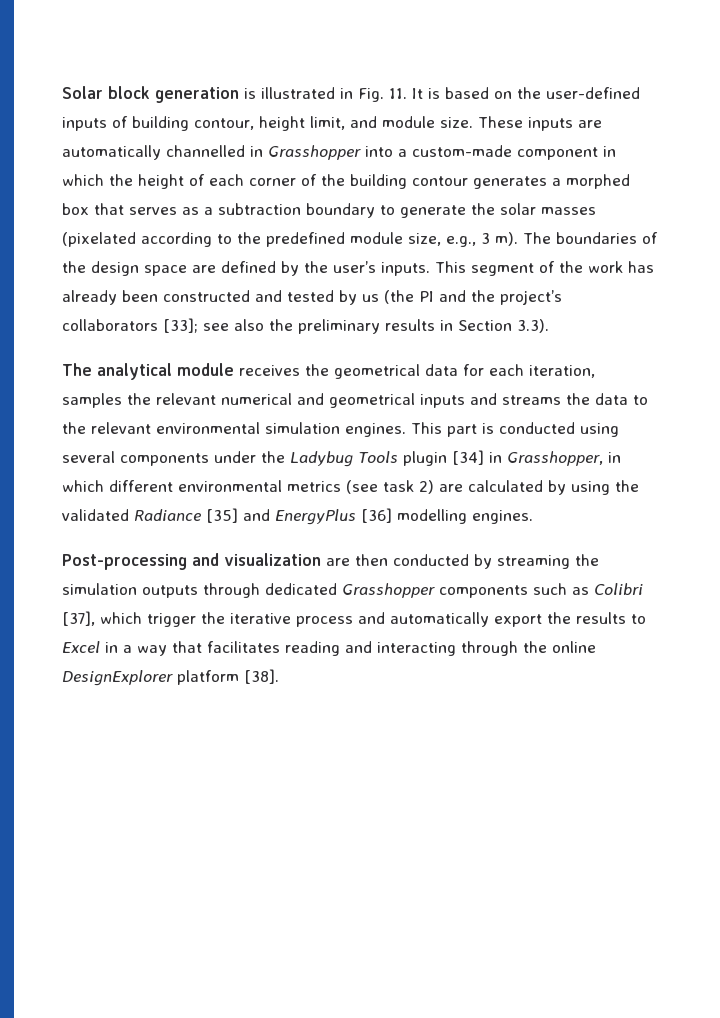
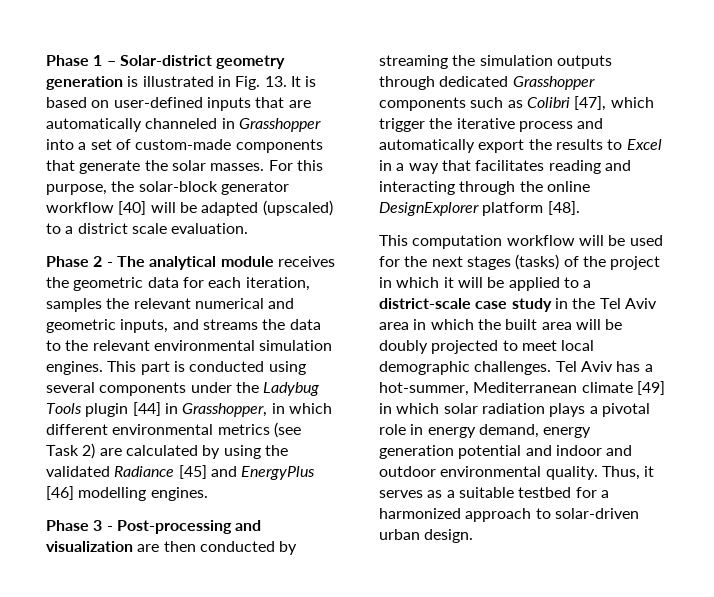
[62,86,150,99] Solar block -> [46,55,286,69] Phase 1 – Solar-district geometry
[389,88,407,99] 11. -> [264,76,287,87] 13.
[517,87,541,99] the -> (110, 104) none
[112,116,573,131] of building contour, height limit, and module size. These inputs -> [255,97,285,108] that
[166,145,245,157] channelled -> [145,118,218,129] channeled
[412,145,616,160] [62,174,630,189] [62,203,596,218] [62,232,658,247] [62,261,654,276] [62,290,562,305] [62,318,549,334] custom-made component in which the height of each corner of the building contour generates a morphed box that serves as a subtraction boundary to generate the solar masses (pixelated according to the predefined module size, e.g., 3 m). The boundaries of the design space are defined by the user’s inputs. This segment of the work has already been constructed and tested by us (the PI and the project’s collaborators [33]; see also the preliminary results in Section 3.3). // -> [90,139,323,153] [46,160,323,174] [46,181,289,195] [46,200,333,216] [46,223,249,234] [46,256,113,267] set of custom-made components that generate the solar masses. For this purpose, the solar-block generator workflow [40] will be adapted (upscaled) to a district scale evaluation. // Phase 2 -
[334,364,420,379] geometrical -> [73,277,144,291] geometric
[329,393,465,408] geometrical inputs -> [46,319,169,333] geometric inputs,
[451,450,484,465] [34] -> [132,402,161,416] [44]
[383,480,414,492] task -> [46,445,79,456] Task
[206,508,238,523] [35] -> [178,465,207,479] [45]
[361,508,392,523] [36] -> [46,486,74,500] [46]
(533, 517) none -> [46,520,113,531] Phase 3 -
[62,611,95,626] [37], -> [574,96,607,111] [47],
[244,669,279,684] [38]. -> [547,201,580,215] [379,235,663,249] [379,254,661,270] [379,277,592,291] [379,298,657,312] [379,319,623,330] [379,340,595,354] [379,361,653,375] [379,381,665,396] [379,403,650,417] [379,424,592,438] [379,445,633,459] [379,466,655,480] [379,487,609,498] [379,508,639,522] [379,529,474,543] [48]. // This computation workflow will be used for the next stages (tasks) of the project in which it will be applied to a district-scale case study in the Tel Aviv area in which the built area will be doubly projected to meet local demographic challenges. Tel Aviv has a hot-summer, Mediterranean climate [49] in which solar radiation plays a pivotal role in energy demand, energy generation potential and indoor and outdoor environmental quality. Thus, it serves as a suitable testbed for a harmonized approach to solar-driven urban design.

